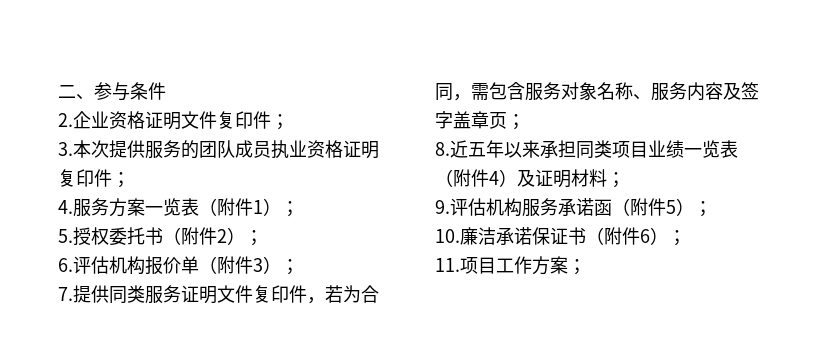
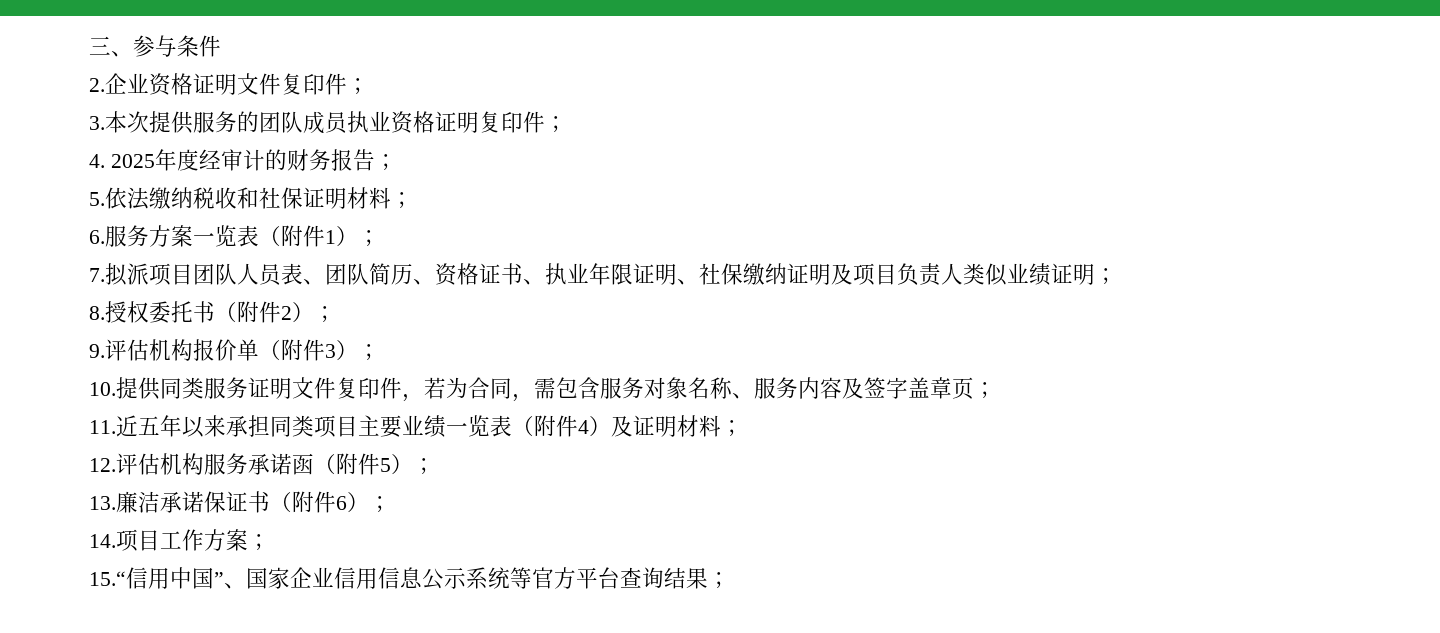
[58,85,76,98] 二 -> [89,36,111,55] 三
(73, 207) none -> [110,149,397,171] [89,187,413,210] [89,230,105,244] 2025年度经审计的财务报告； // 5.依法缴纳税收和社保证明材料； // 6.
[58,229,73,243] 5. -> [89,263,1117,286] [89,306,105,320] 7.拟派项目团队人员表、团队简历、资格证书、执业年限证明、社保缴纳证明及项目负责人类似业绩证明； // 8.
[58,258,73,272] 6. -> [89,344,105,358] 9.
[58,287,73,301] 7. -> [89,382,116,396] 10.
[435,142,450,156] 8. -> [89,420,116,434] 11.
(648, 149) none -> [358,415,402,438] 主要
[435,200,450,214] 9. -> [89,458,116,472] 12.
[435,229,460,243] 10. -> [89,496,116,510] 13.
[435,258,460,272] 11. -> [89,534,116,548] 14.
(586, 267) none -> [89,567,730,590] // 15.“信用中国”、国家企业信用信息公示系统等官方平台查询结果；

